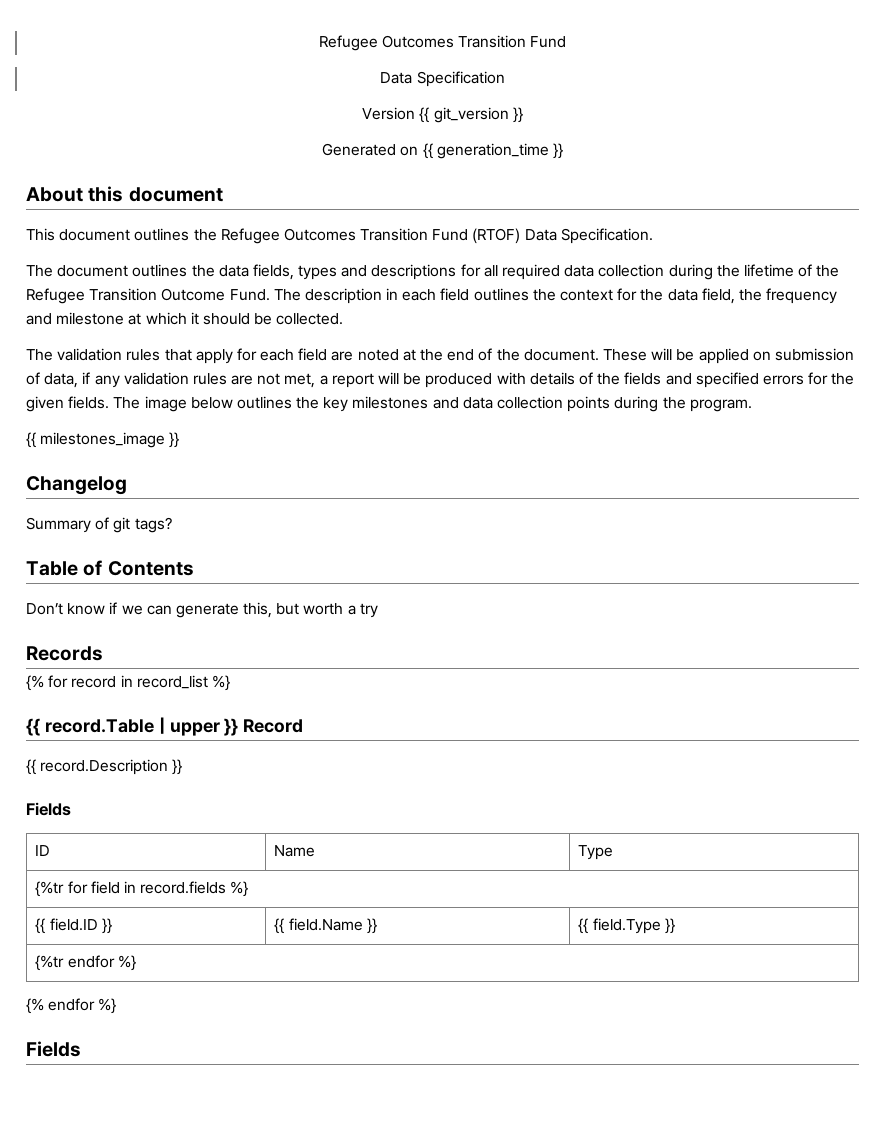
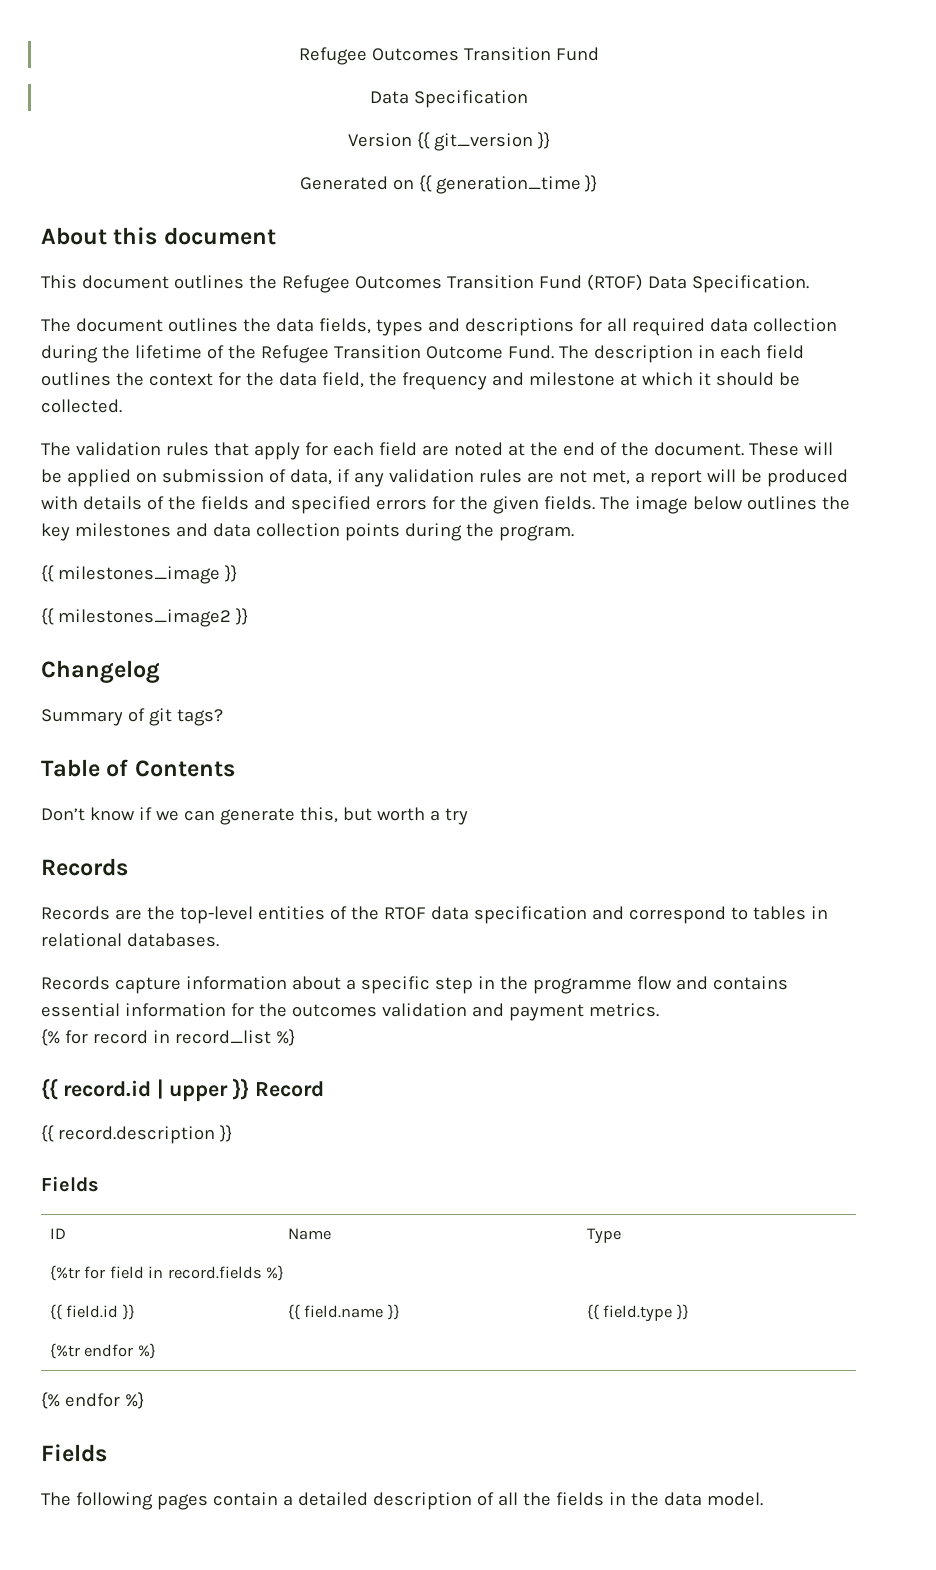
(180, 440) none -> [41,608,248,627] // {{ milestones_image2 }}
(103, 653) none -> [41,906,828,924] [41,933,219,947] [41,976,788,994] [41,1003,659,1021] // Records are the top-level entities of the RTOF data specification and correspond to tables in relational databases. // Records capture information about a specific step in the programme flow and contains essential information for the outcomes validation and payment metrics.
[44,719,154,733] record.Table -> [62,1080,151,1097] record.id
[40,759,169,775] record.Description -> [57,1126,215,1144] record.description
[49,918,112,934] [274,918,377,934] [578,918,661,934] field.ID }} | {{ field.Name }} | {{ field.Type -> [66,1304,135,1320] [287,1304,400,1320] [586,1304,673,1322] field.id }} | {{ field.name }} | {{ field.type
(81, 1049) none -> [41,1492,763,1510] // The following pages contain a detailed description of all the fields in the data model.

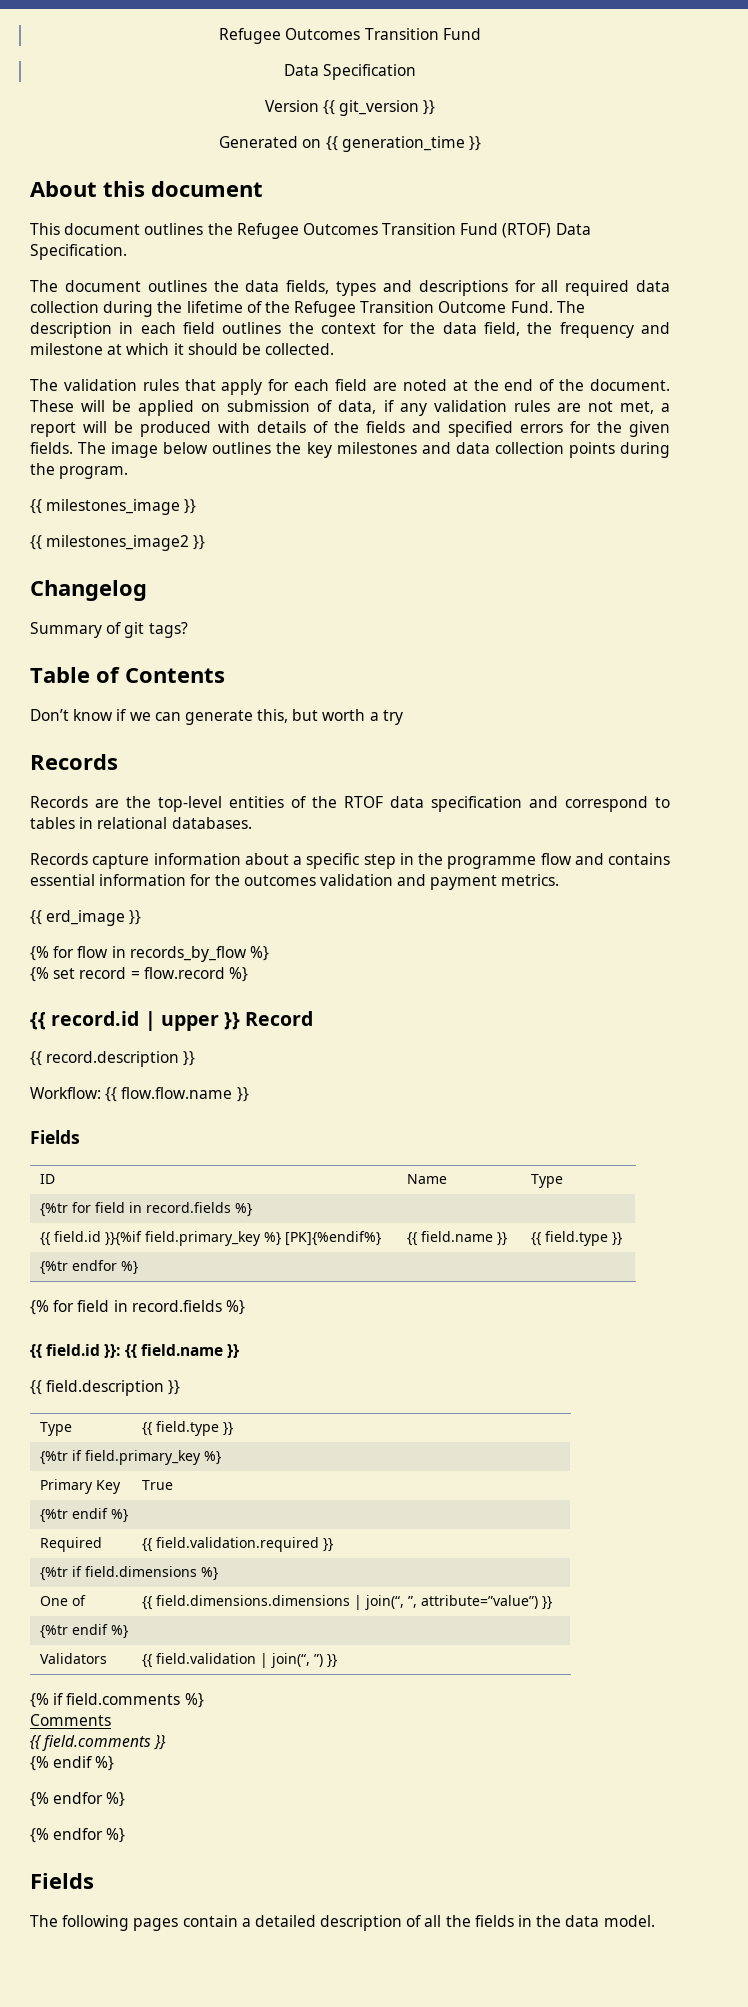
[41,1029,271,1046] // {% for record in record_list -> [30,910,142,926] [30,946,269,962] [30,967,225,982] // {{ erd_image }} // {% for flow in records_by_flow %} // {% set record = flow.record
(232, 1133) none -> [30,1087,249,1102] // Workflow: {{ flow.flow.name }}
[122,1304,135,1320] }} -> [105,1231,382,1246] }}{%if field.primary_key %} [PK]{%endif%}
(156, 1351) none -> [30,1300,245,1315] [30,1344,239,1358] [30,1380,181,1396] [40,1422,73,1436] [142,1421,234,1436] [40,1450,222,1465] [40,1479,122,1494] [142,1480,174,1490] [40,1508,129,1523] [40,1537,103,1552] [142,1537,334,1552] [40,1566,219,1581] [40,1595,87,1606] [142,1595,553,1610] [40,1624,129,1639] [40,1653,108,1664] [142,1653,338,1668] [30,1693,204,1708] [30,1714,111,1726] [30,1735,167,1751] [30,1756,115,1771] [30,1792,126,1807] // {% for field in record.fields %} // {{ field.id }}: {{ field.name }} // {{ field.description }} // Type | {{ field.type }} // {%tr if field.primary_key %} // Primary Key | True // {%tr endif %} // Required | {{ field.validation.required }} // {%tr if field.dimensions %} // One of | {{ field.dimensions.dimensions | join(“, ”, attribute=”value”) }} // {%tr endif %} // Validators | {{ field.validation | join(“, ”) }} // {% if field.comments %} // Comments // {{ field.comments }} // {% endif %} // {% endfor %}

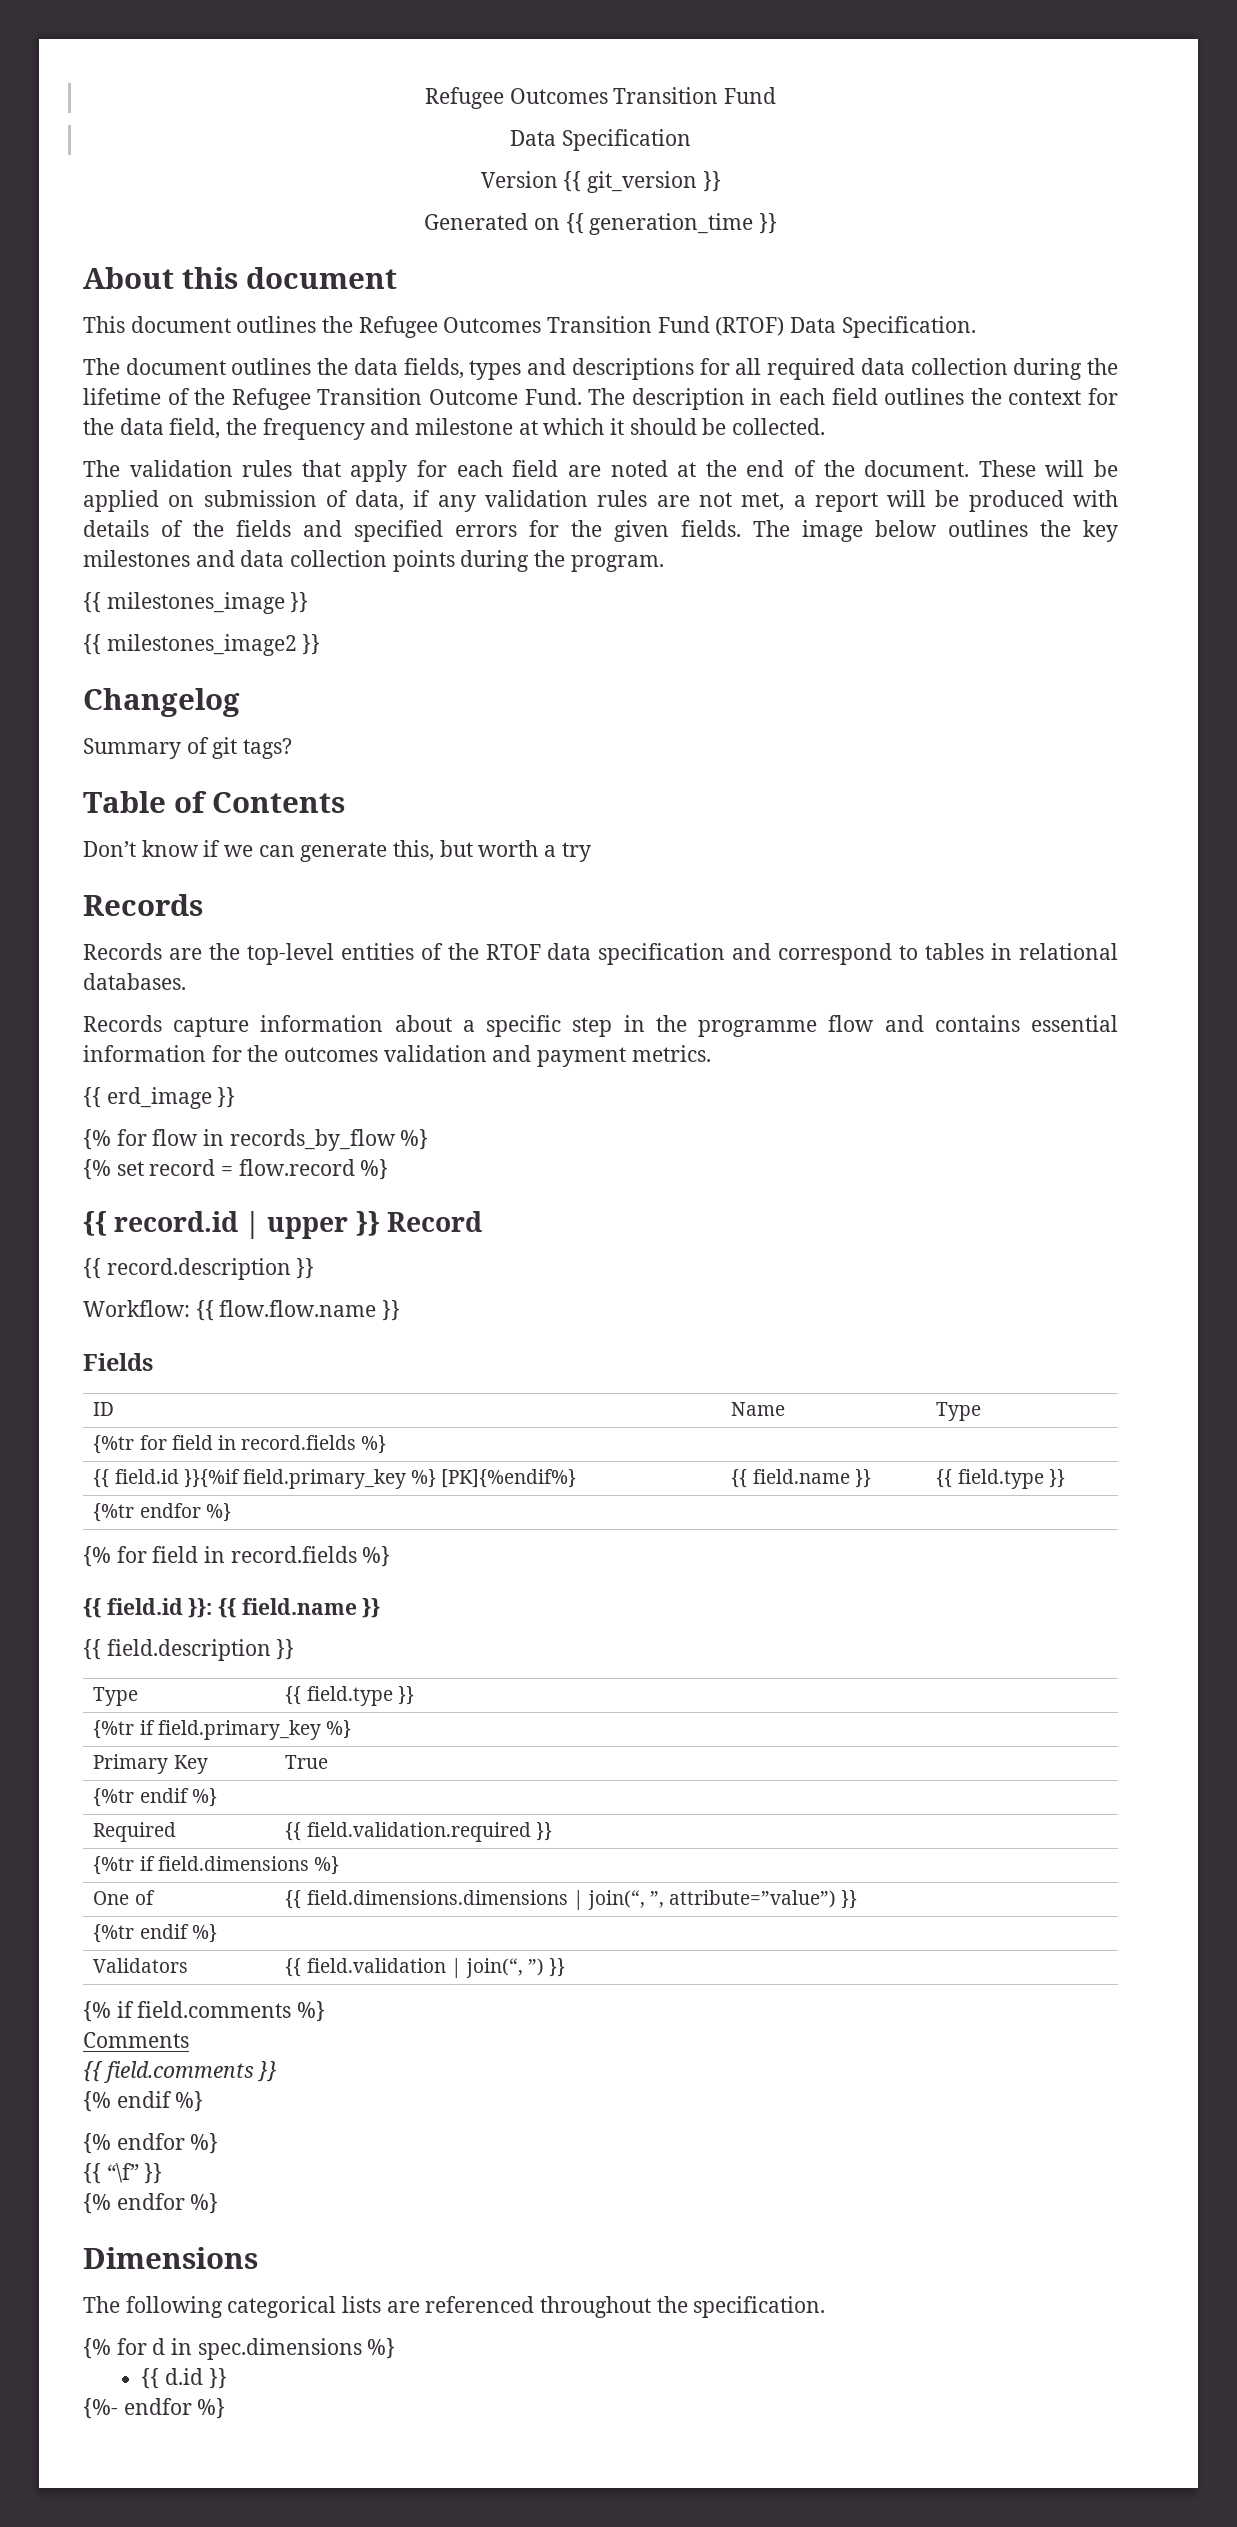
[30,1828,126,1843] [30,1873,94,1889] // {% endfor %} // Fields -> [83,2163,163,2184] [83,2193,219,2214] [83,2247,258,2269] // {{ “\f” }} // {% endfor %} // Dimensions
[133,1915,655,1931] pages contain a detailed description of all the fields in the data model. -> [227,2296,826,2318] [83,2338,396,2360] [141,2368,227,2389] [83,2398,226,2419] categorical lists are referenced throughout the specification. // {% for d in spec.dimensions %} // {{ d.id }} // {%- endfor %}

